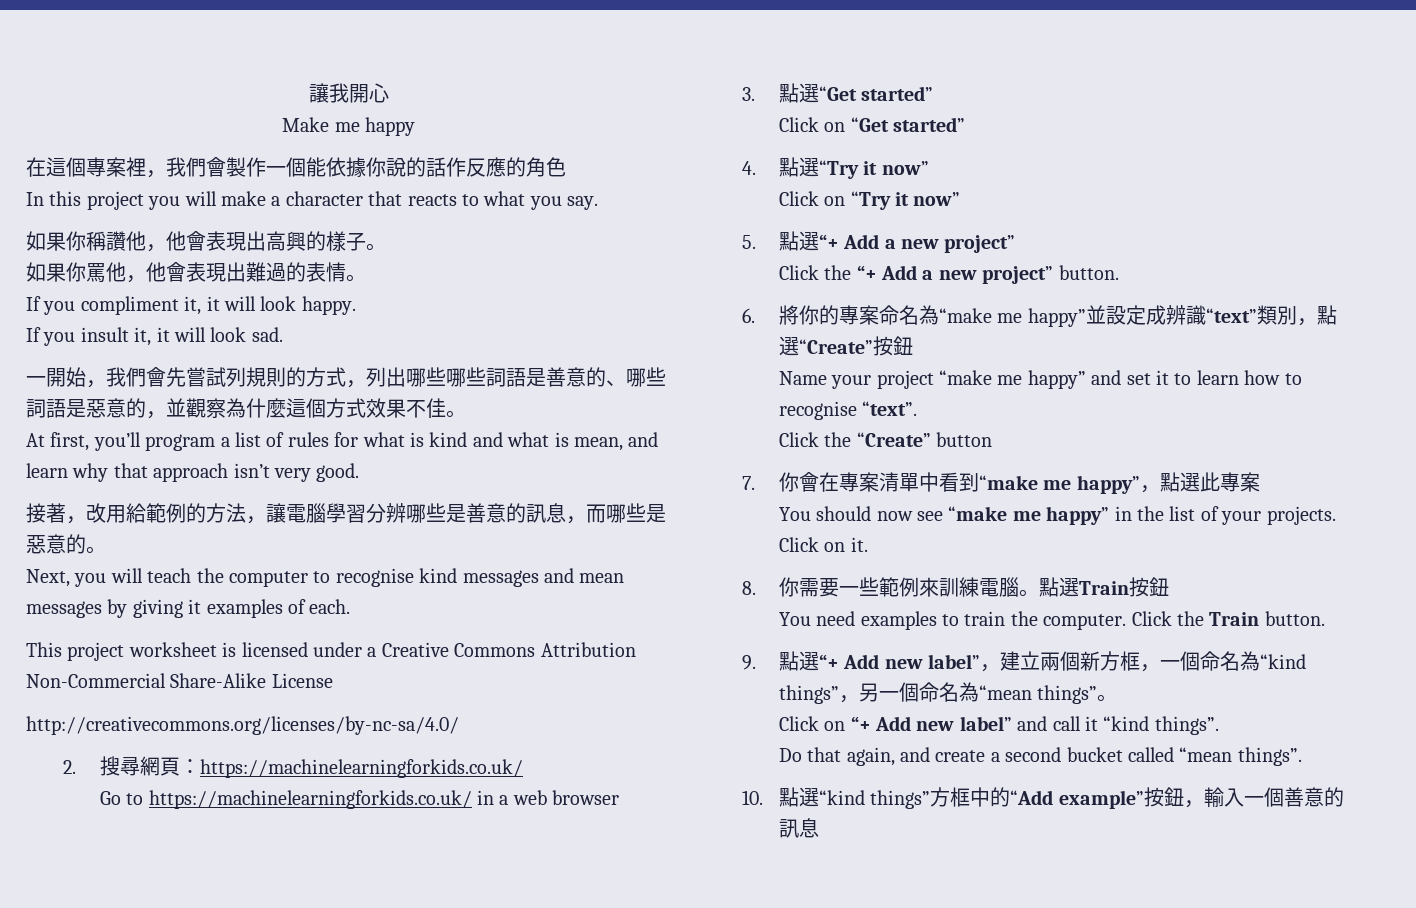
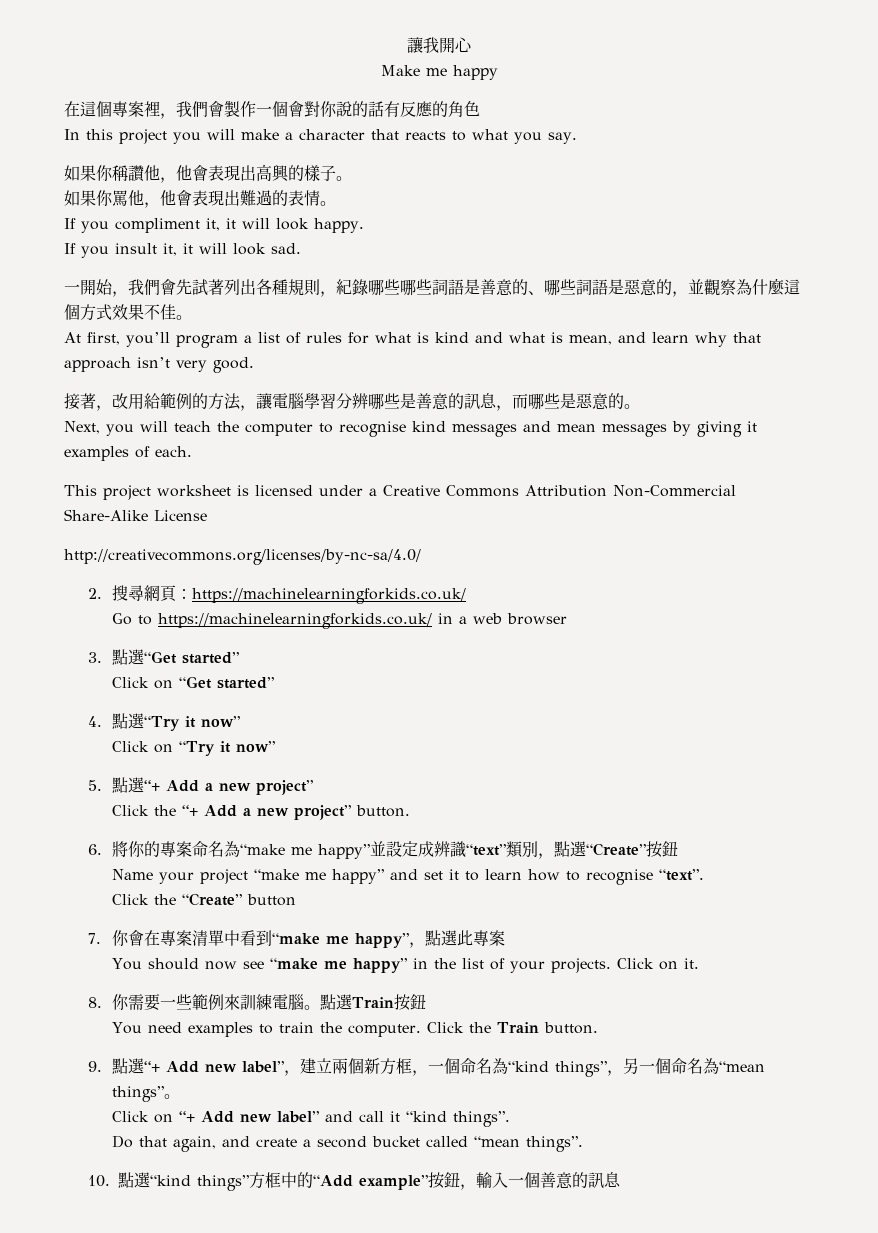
[306,157,366,177] 能依據 -> [288,101,320,117] 會對
[446,157,466,177] 作 -> [384,101,400,117] 有
[186,367,406,388] 嘗試列規則的方式，列出 -> [192,279,368,297] 試著列出各種規則，紀錄

